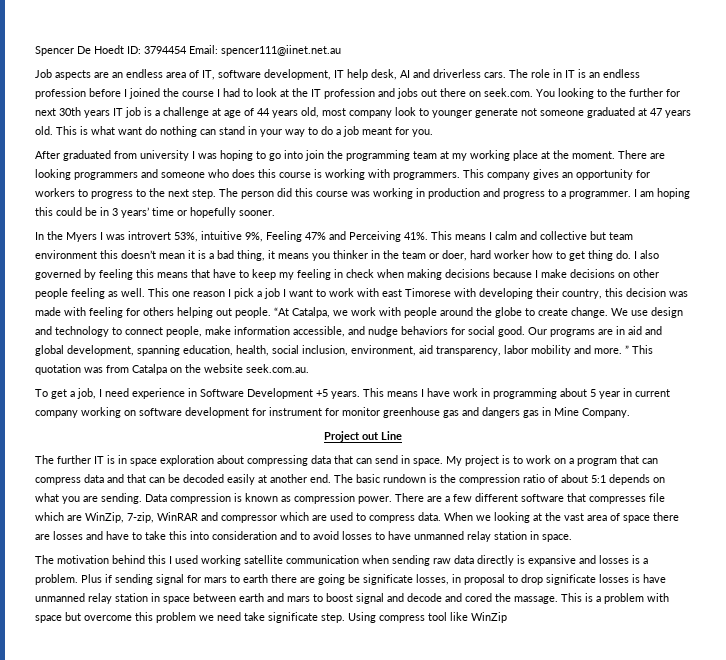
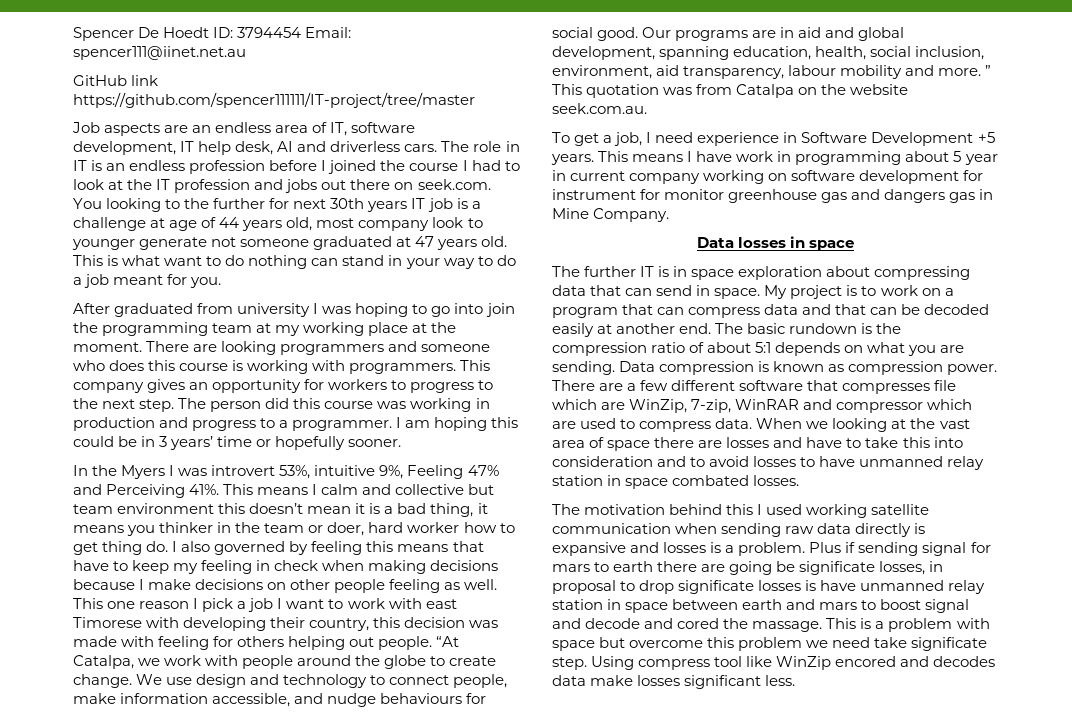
(341, 50) none -> [73,75,159,86] [73,92,475,108] // GitHub link https://github.com/spencer111111/IT-project/tree/master
(142, 131) none -> [206,256,222,266] to
[401,326,448,335] behaviors -> [380,693,463,704] behaviours
[504,345,528,354] labor -> [788,65,837,76] labour
[324,431,402,442] Project out Line -> [696,236,855,251] Data losses in space
[542,534,572,542] space. -> [625,475,800,489] space combated losses.
(507, 617) none -> [835,656,996,667] [552,675,796,689] encored and decodes data make losses significant less.

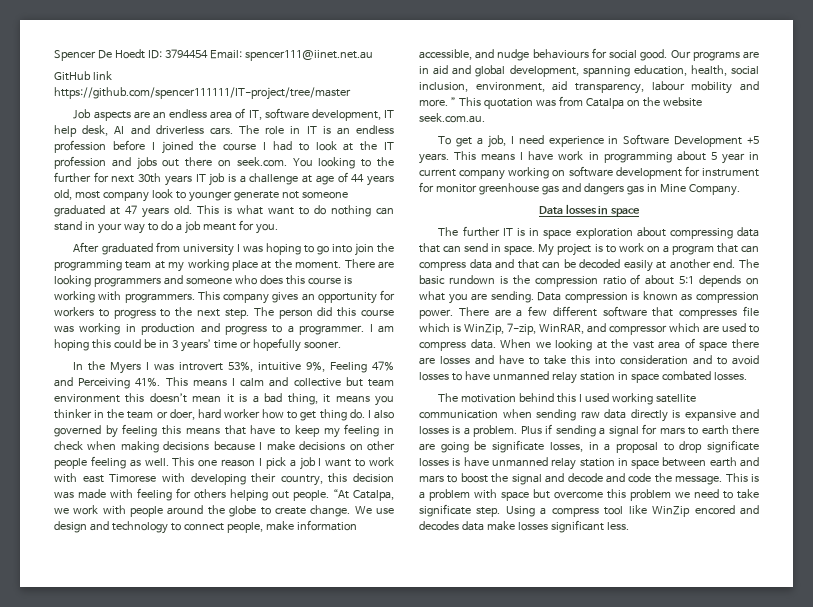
[601,402,626,410] are -> [453,324,461,332] is
[735,399,800,410] WinRAR -> [539,324,584,334] WinRAR,
(919, 549) none -> [599,427,606,435] a
(944, 566) none -> [604,443,611,451] a
(922, 604) none -> [491,473,509,483] the
[677,618,823,632] cored the massage. -> [628,473,723,485] code the message.
(871, 642) none -> [723,491,733,499] to
(635, 663) none -> [540,507,547,515] a

